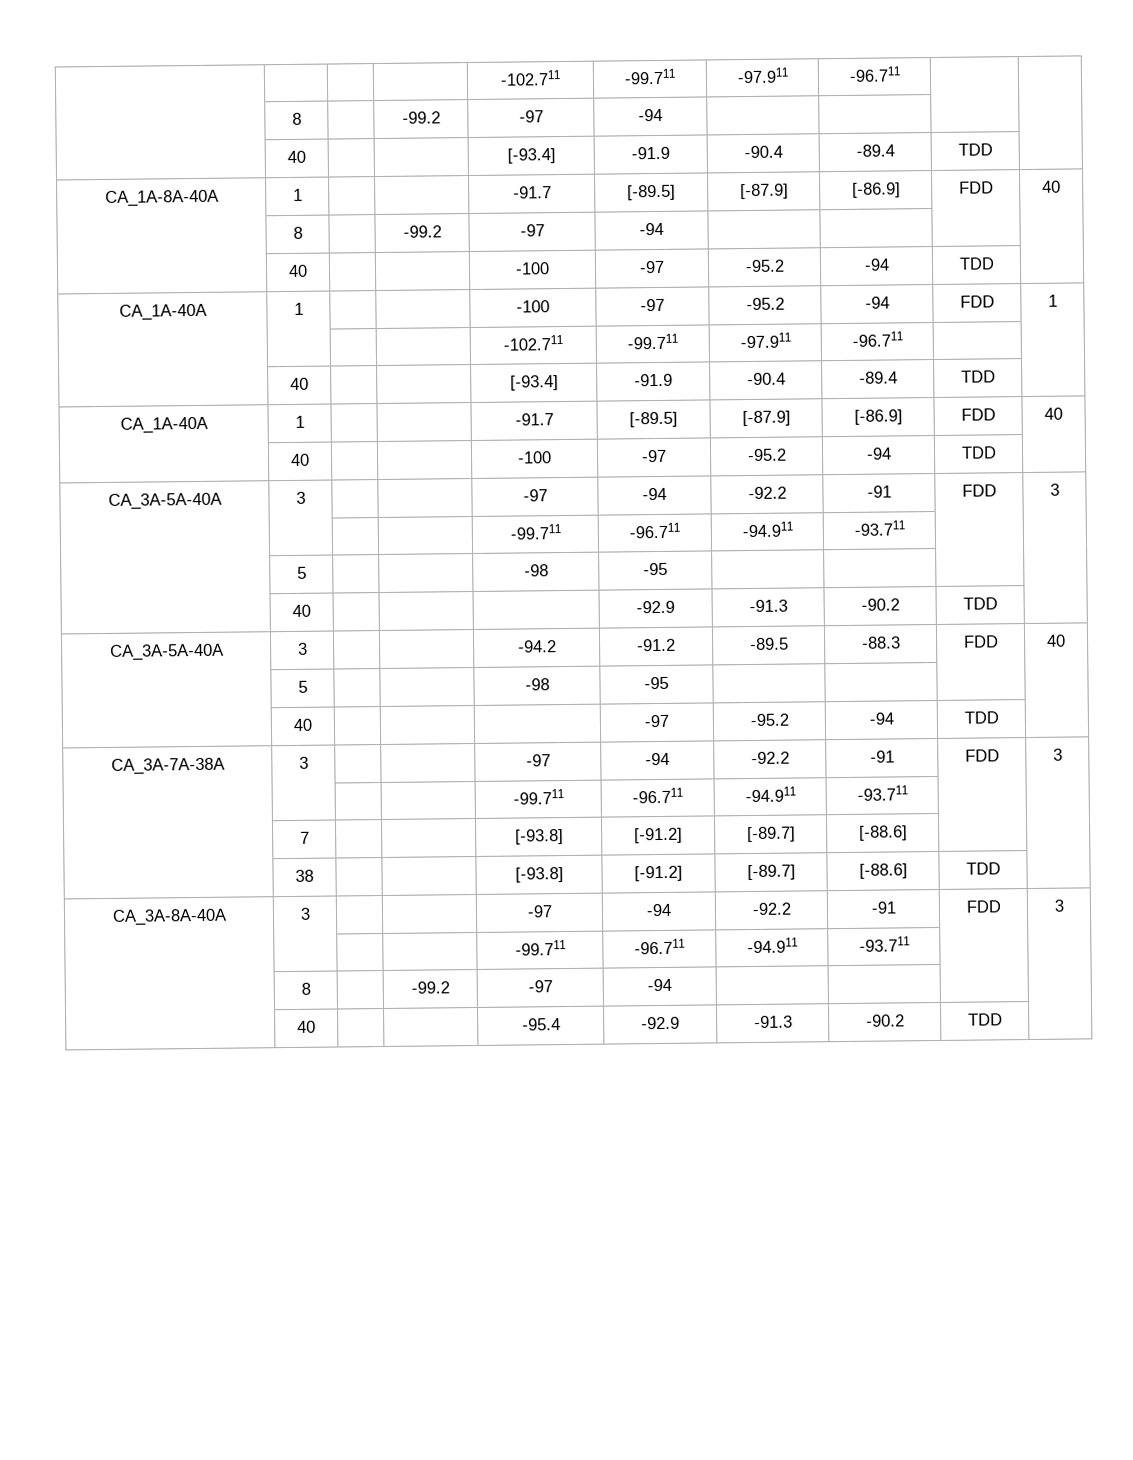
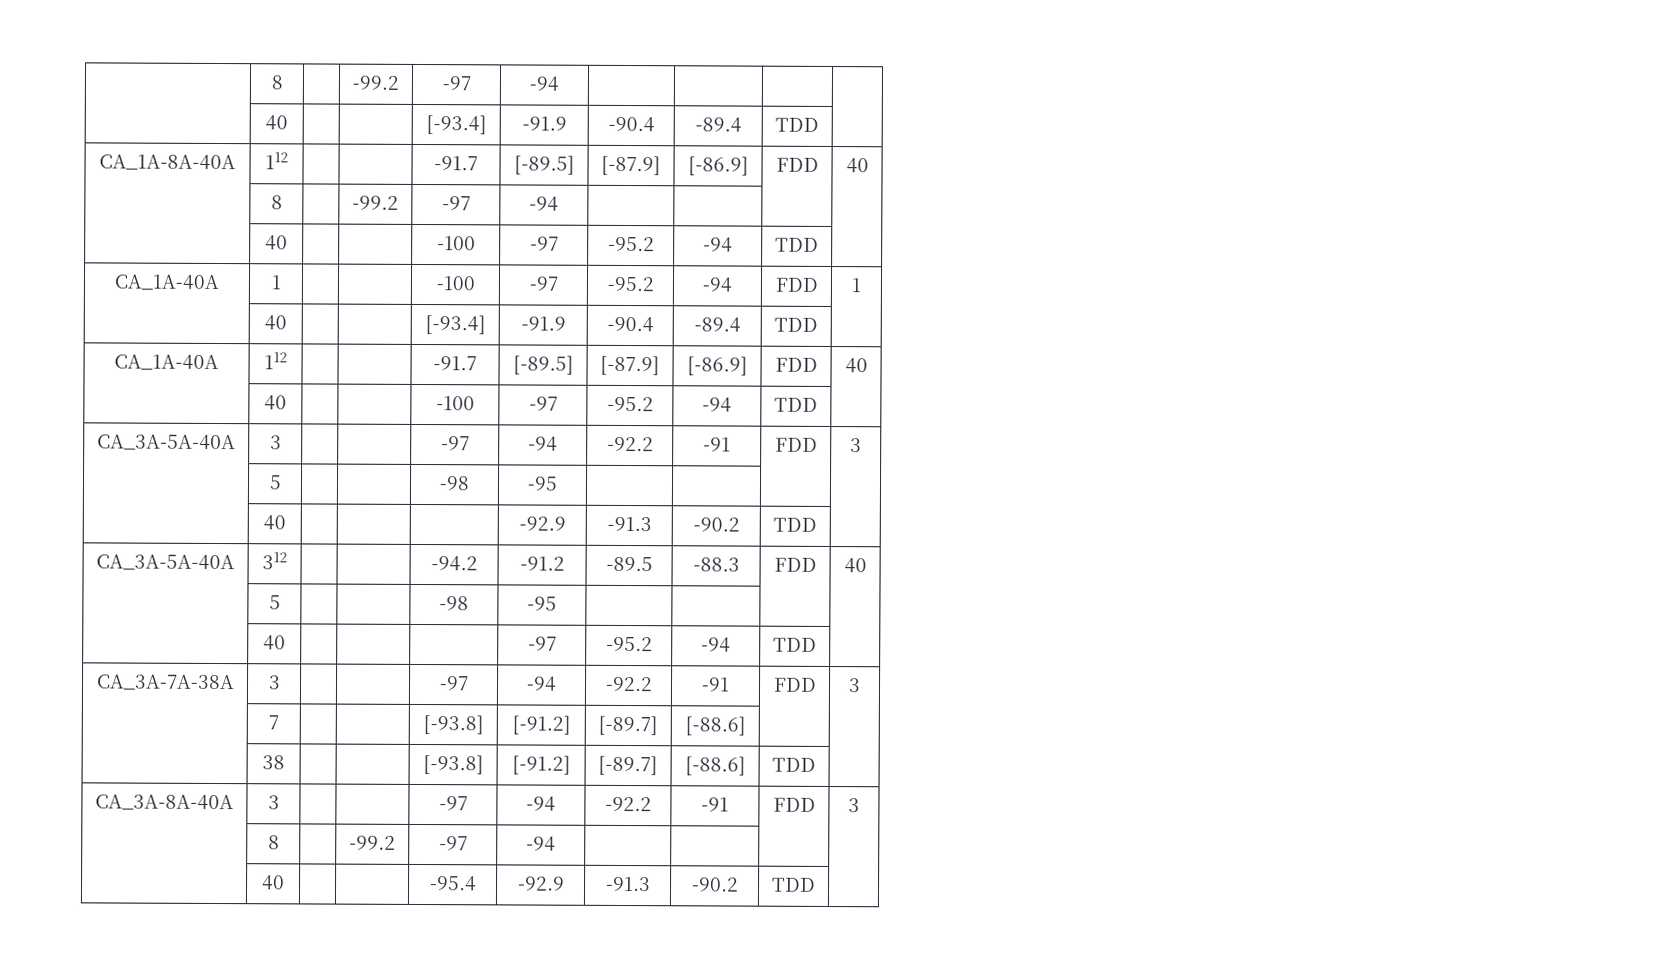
[500,70,561,86] [624,68,676,85] [736,67,789,84] [848,66,901,82] | | | | -102.711 | -99.711 | -97.911 | -96.711 | | // | -> (270, 82) |
[292,188,303,201] 1 -> [264,152,289,170] 112
[503,335,563,351] [627,333,678,350] [739,332,791,349] [851,331,903,347] // | | | | -102.711 | -99.711 | -97.911 | -96.711 | | -> (862, 285) none
[294,415,305,428] 1 -> [263,352,288,370] 112
[509,524,561,540] [629,522,680,539] [741,521,793,538] [853,520,905,536] // | | | | -99.711 | -96.711 | -94.911 | -93.711 | | -> (862, 445) none
[297,642,308,655] 3 -> [261,552,288,570] 312
[512,789,564,805] [632,787,683,804] [744,786,796,803] [856,785,908,801] // | | | | -99.711 | -96.711 | -94.911 | -93.711 | | -> (861, 685) none
[514,940,566,956] [634,938,685,955] [746,937,798,954] [858,936,910,952] // | | | | -99.711 | -96.711 | -94.911 | -93.711 | | -> (860, 805) none

